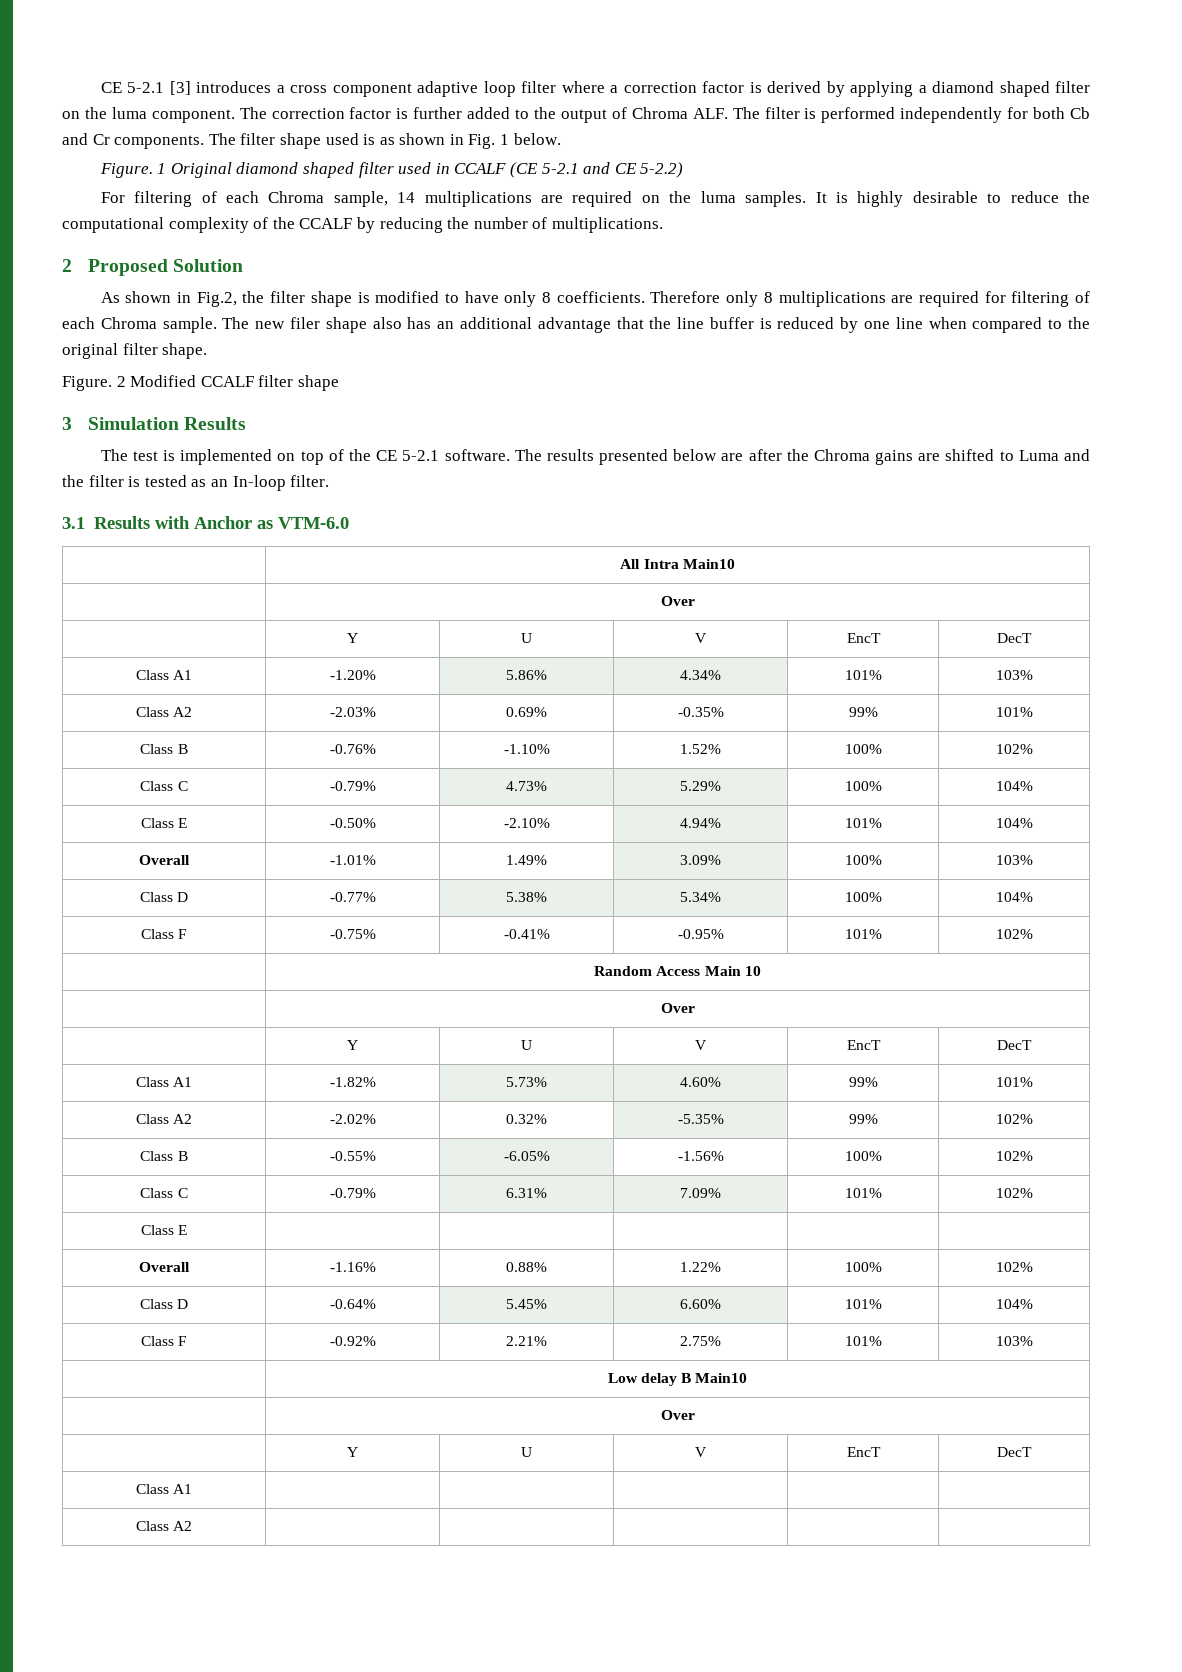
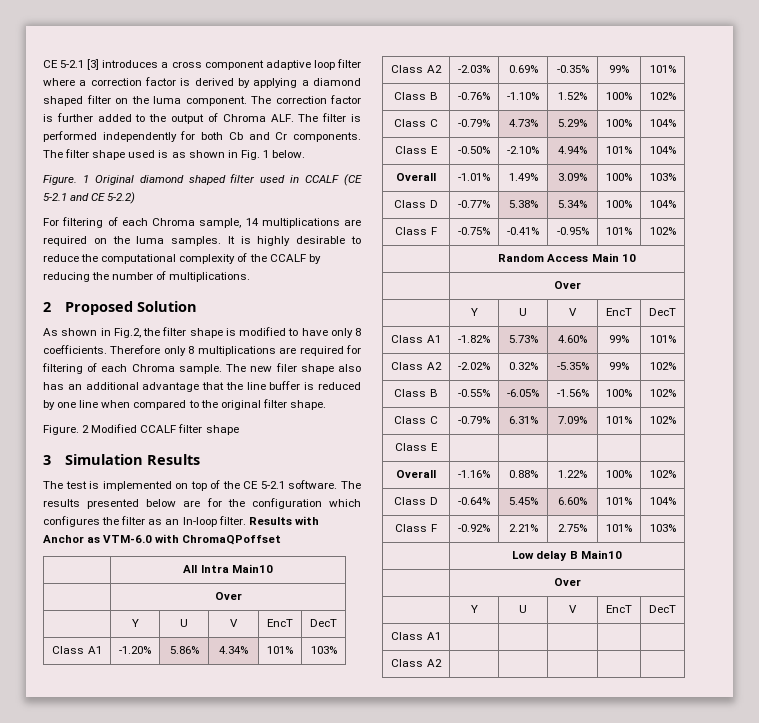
[748,449,1090,465] [62,475,187,487] after the Chroma gains are shifted to Luma and the filter is tested -> [206,498,361,509] [43,516,146,527] for the configuration which configures the filter
[62,517,85,529] // 3.1 -> (246, 520) none
(349, 523) none -> [155,534,282,545] with ChromaQPoffset

